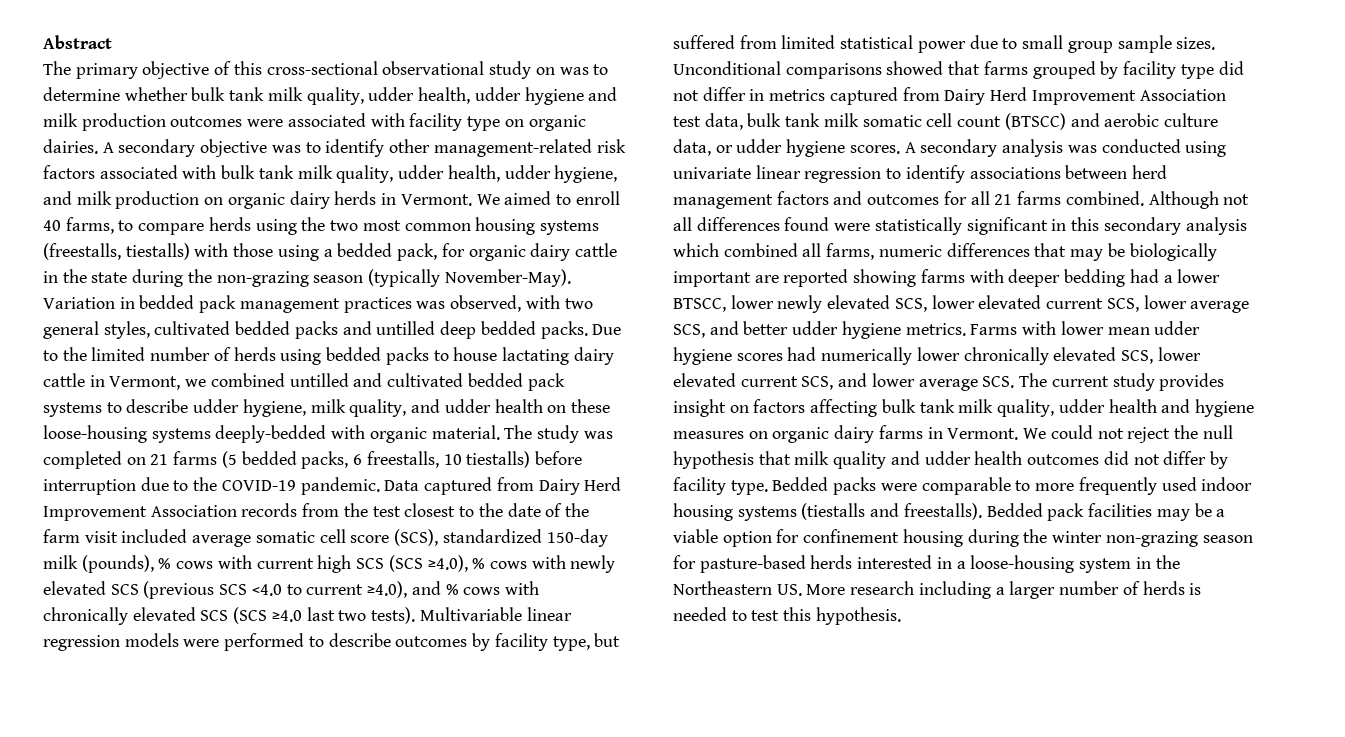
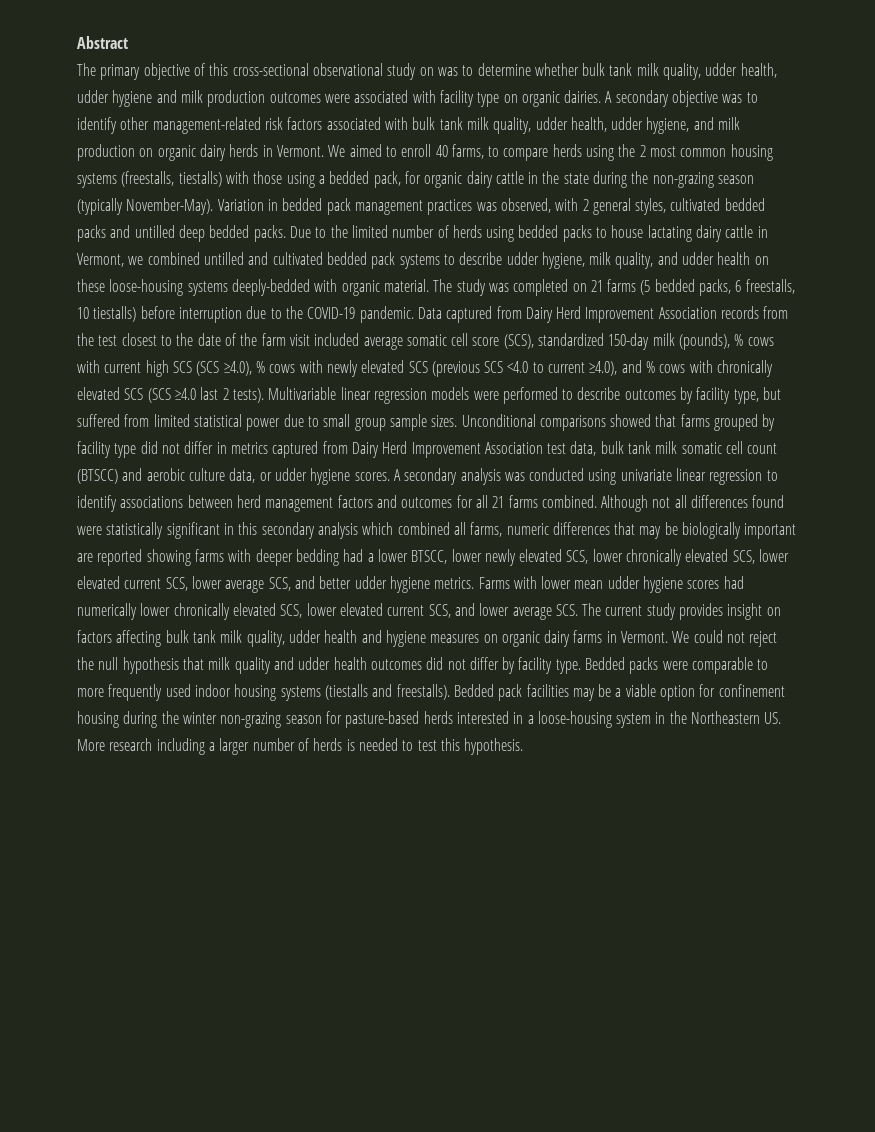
[330,220,359,231] two -> [639,145,646,157] 2
[564,298,593,309] two -> [582,199,589,211] 2
[338,610,367,621] two -> [222,388,229,400] 2
(975, 302) none -> [626,549,790,566] chronically elevated SCS, lower

